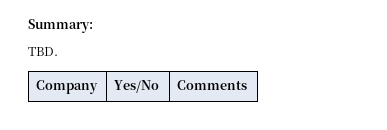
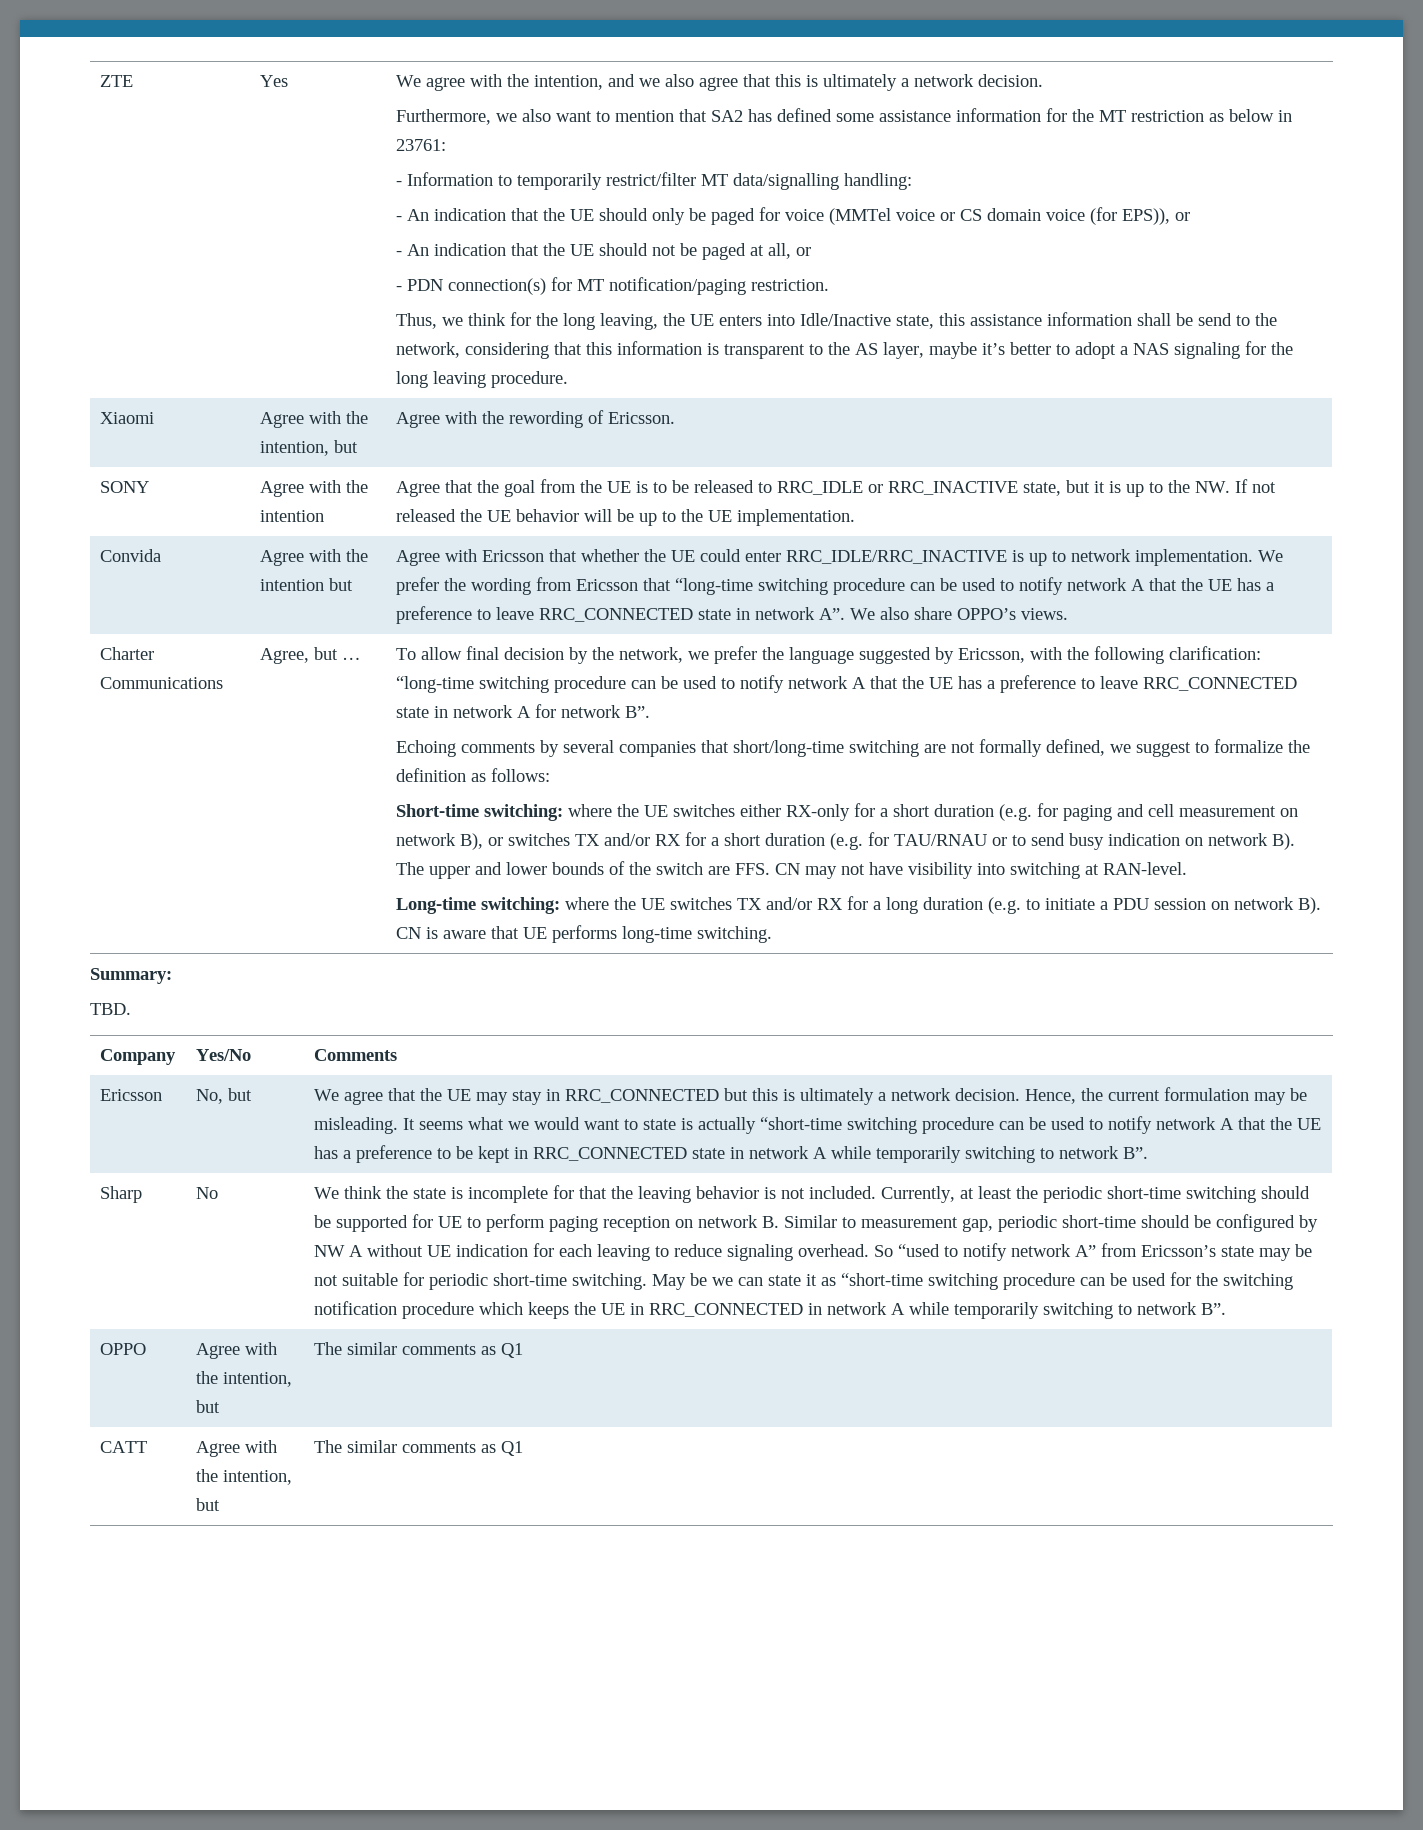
(28, 26) none -> [100,75,134,87] [260,75,289,87] [396,74,1044,91] [396,108,1293,125] [396,139,447,151] [396,172,913,190] [396,207,1191,225] [396,243,812,260] [396,277,830,295] [396,312,1278,330] [396,341,1294,359] [396,371,569,388] [100,412,155,424] [260,411,369,428] [260,440,359,456] [396,410,676,428] [100,481,150,493] [260,480,369,497] [260,510,325,522] [396,479,1277,497] [396,509,856,526] [100,549,162,562] [260,549,369,566] [260,578,354,591] [396,549,1284,566] [396,577,1275,595] [396,606,1069,624] [100,647,155,660] [100,677,224,689] [260,647,362,664] [396,646,1262,664] [396,675,1298,693] [396,704,651,718] [396,739,1311,757] [396,768,551,782] [396,803,1299,821] [396,832,1296,850] [396,861,1188,879] [396,896,1322,914] [396,925,773,943] ZTE | Yes | We agree with the intention, and we also agree that this is ultimately a network decision. // Furthermore, we also want to mention that SA2 has defined some assistance information for the MT restriction as below in 23761: // - Information to temporarily restrict/filter MT data/signalling handling: // - An indication that the UE should only be paged for voice (MMTel voice or CS domain voice (for EPS)), or // - An indication that the UE should not be paged at all, or // - PDN connection(s) for MT notification/paging restriction. // Thus, we think for the long leaving, the UE enters into Idle/Inactive state, this assistance information shall be send to the network, considering that this information is transparent to the AS layer, maybe it’s better to adopt a NAS signaling for the long leaving procedure. // Xiaomi | Agree with the intention, but | Agree with the rewording of Ericsson. // SONY | Agree with the intention | Agree that the goal from the UE is to be released to RRC_IDLE or RRC_INACTIVE state, but it is up to the NW. If not released the UE behavior will be up to the UE implementation. // Convida | Agree with the intention but | Agree with Ericsson that whether the UE could enter RRC_IDLE/RRC_INACTIVE is up to network implementation. We prefer the wording from Ericsson that “long-time switching procedure can be used to notify network A that the UE has a preference to leave RRC_CONNECTED state in network A”. We also share OPPO’s views. // Charter Communications | Agree, but … | To allow final decision by the network, we prefer the language suggested by Ericsson, with the following clarification: “long-time switching procedure can be used to notify network A that the UE has a preference to leave RRC_CONNECTED state in network A for network B”. // Echoing comments by several companies that short/long-time switching are not formally defined, we suggest to formalize the definition as follows: // Short-time switching: where the UE switches either RX-only for a short duration (e.g. for paging and cell measurement on network B), or switches TX and/or RX for a short duration (e.g. for TAU/RNAU or to send busy indication on network B). The upper and lower bounds of the switch are FFS. CN may not have visibility into switching at RAN-level. // Long-time switching: where the UE switches TX and/or RX for a long duration (e.g. to initiate a PDU session on network B). CN is aware that UE performs long-time switching. //
(248, 85) none -> [100,1089,163,1101] [196,1088,253,1104] [314,1087,1308,1105] [314,1116,1322,1134] [314,1145,1149,1163] [100,1186,143,1203] [196,1187,219,1199] [314,1185,1311,1203] [314,1214,1319,1232] [314,1243,1313,1261] [314,1272,1294,1290] [314,1301,1227,1319] [100,1343,147,1355] [196,1342,278,1359] [196,1371,293,1387] [196,1400,221,1413] [314,1342,524,1358] [100,1441,148,1453] [196,1440,278,1457] [196,1469,293,1485] [196,1498,221,1511] [314,1440,524,1456] // Ericsson | No, but | We agree that the UE may stay in RRC_CONNECTED but this is ultimately a network decision. Hence, the current formulation may be misleading. It seems what we would want to state is actually “short-time switching procedure can be used to notify network A that the UE has a preference to be kept in RRC_CONNECTED state in network A while temporarily switching to network B”. // Sharp | No | We think the state is incomplete for that the leaving behavior is not included. Currently, at least the periodic short-time switching should be supported for UE to perform paging reception on network B. Similar to measurement gap, periodic short-time should be configured by NW A without UE indication for each leaving to reduce signaling overhead. So “used to notify network A” from Ericsson’s state may be not suitable for periodic short-time switching. May be we can state it as “short-time switching procedure can be used for the switching notification procedure which keeps the UE in RRC_CONNECTED in network A while temporarily switching to network B”. // OPPO | Agree with the intention, but | The similar comments as Q1 // CATT | Agree with the intention, but | The similar comments as Q1

